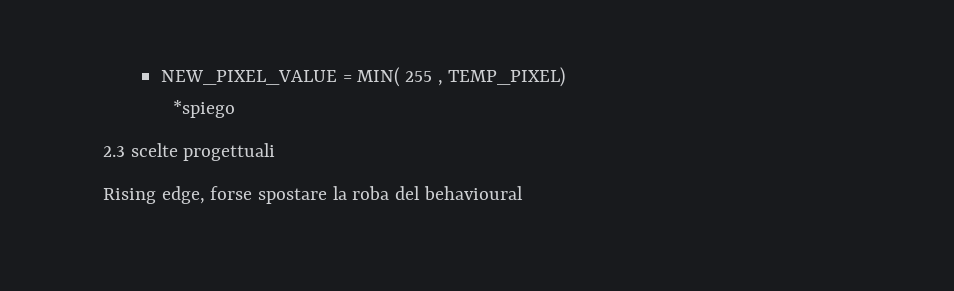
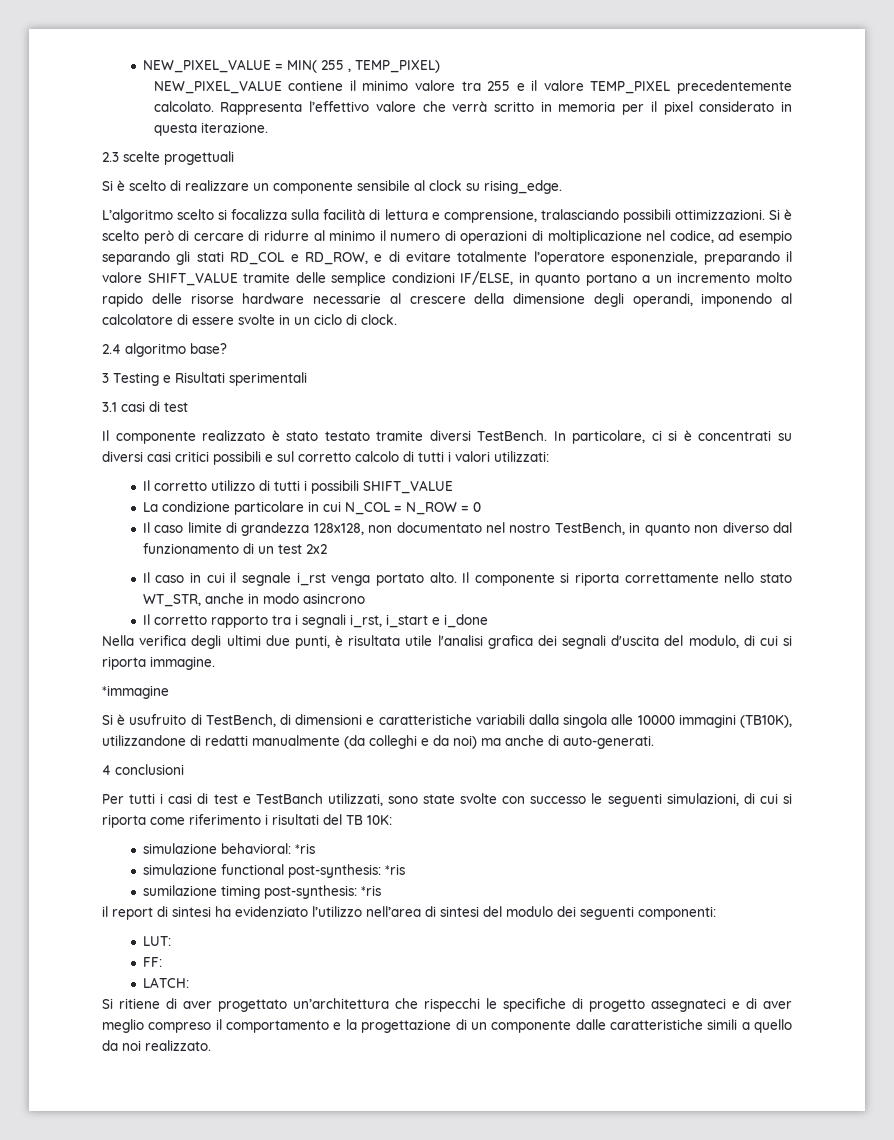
[172,100,235,118] [103,143,276,161] [103,186,523,204] *spiego // 2.3 scelte progettuali // Rising edge, forse spostare la roba del behavioural -> [153,80,793,94] [153,101,792,115] [153,122,268,136] [102,151,234,165] [102,180,562,194] [102,209,792,223] [102,230,792,244] [102,251,792,265] [102,271,793,286] [102,293,792,307] [102,314,397,325] [102,343,227,357] [102,372,307,386] [102,401,188,412] [102,430,792,444] [102,451,549,465] [142,480,453,494] [142,501,481,515] [142,522,792,536] [142,543,327,554] [142,572,793,586] [142,593,365,607] [142,614,488,628] [102,635,792,649] [102,656,215,670] [102,685,169,699] [102,714,792,728] [102,735,654,749] [102,764,184,775] [102,793,792,807] [102,814,392,828] [142,843,315,854] [142,864,405,878] [142,885,381,899] [102,906,716,920] [142,936,171,946] [142,957,162,967] [142,977,189,988] [102,998,792,1012] [102,1019,792,1033] [102,1040,211,1051] NEW_PIXEL_VALUE contiene il minimo valore tra 255 e il valore TEMP_PIXEL precedentemente calcolato. Rappresenta l’effettivo valore che verrà scritto in memoria per il pixel considerato in questa iterazione. // 2.3 scelte progettuali // Si è scelto di realizzare un componente sensibile al clock su rising_edge. // L’algoritmo scelto si focalizza sulla facilità di lettura e comprensione, tralasciando possibili ottimizzazioni. Si è scelto però di cercare di ridurre al minimo il numero di operazioni di moltiplicazione nel codice, ad esempio separando gli stati RD_COL e RD_ROW, e di evitare totalmente l’operatore esponenziale, preparando il valore SHIFT_VALUE tramite delle semplice condizioni IF/ELSE, in quanto portano a un incremento molto rapido delle risorse hardware necessarie al crescere della dimensione degli operandi, imponendo al calcolatore di essere svolte in un ciclo di clock. // 2.4 algoritmo base? // 3 Testing e Risultati sperimentali // 3.1 casi di test // Il componente realizzato è stato testato tramite diversi TestBench. In particolare, ci si è concentrati su diversi casi critici possibili e sul corretto calcolo di tutti i valori utilizzati: // Il corretto utilizzo di tutti i possibili SHIFT_VALUE // La condizione particolare in cui N_COL = N_ROW = 0 // Il caso limite di grandezza 128x128, non documentato nel nostro TestBench, in quanto non diverso dal funzionamento di un test 2x2 // Il caso in cui il segnale i_rst venga portato alto. Il componente si riporta correttamente nello stato WT_STR, anche in modo asincrono // Il corretto rapporto tra i segnali i_rst, i_start e i_done // Nella verifica degli ultimi due punti, è risultata utile l'analisi grafica dei segnali d'uscita del modulo, di cui si riporta immagine. // *immagine // Si è usufruito di TestBench, di dimensioni e caratteristiche variabili dalla singola alle 10000 immagini (TB10K), utilizzandone di redatti manualmente (da colleghi e da noi) ma anche di auto-generati. // 4 conclusioni // Per tutti i casi di test e TestBanch utilizzati, sono state svolte con successo le seguenti simulazioni, di cui si riporta come riferimento i risultati del TB 10K: // simulazione behavioral: *ris // simulazione functional post-synthesis: *ris // sumilazione timing post-synthesis: *ris // il report di sintesi ha evidenziato l’utilizzo nell’area di sintesi del modulo dei seguenti componenti: // LUT: // FF: // LATCH: // Si ritiene di aver progettato un’architettura che rispecchi le specifiche di progetto assegnateci e di aver meglio compreso il comportamento e la progettazione di un componente dalle caratteristiche simili a quello da noi realizzato.

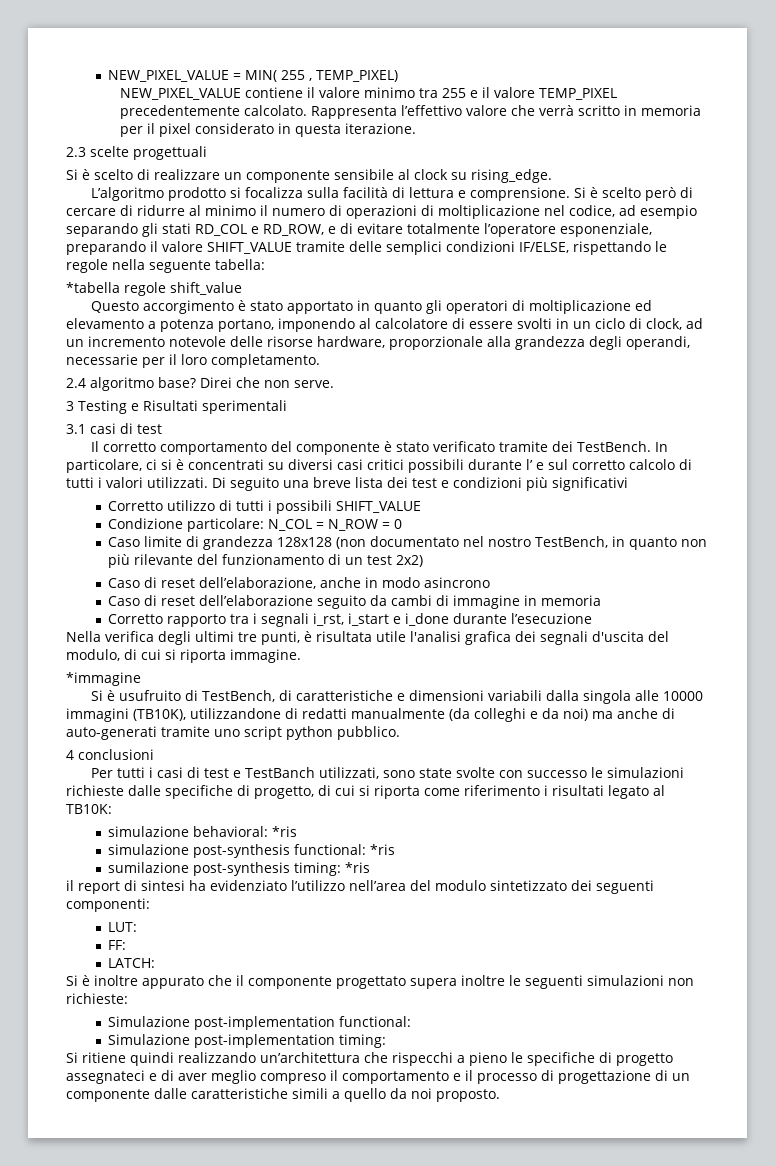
[362,80,455,91] minimo valore -> [318,87,415,98] valore minimo
[177,209,215,220] scelto -> [167,187,226,201] prodotto
[443,209,765,223] comprensione, tralasciando possibili ottimizzazioni. -> [469,187,570,201] comprensione.
[331,272,387,286] semplice -> [386,241,442,255] semplici
[518,272,793,286] [102,293,693,307] in quanto portano a un incremento molto rapido delle risorse hardware necessarie al crescere della dimensione degli operandi, -> [573,241,667,255] [66,259,265,273] [66,282,242,296] [90,300,652,314] [66,318,274,332] rispettando le regole nella seguente tabella: // *tabella regole shift_value // Questo accorgimento è stato apportato in quanto gli operatori di moltiplicazione ed elevamento a potenza portano,
[238,314,275,325] svolte -> [517,318,552,329] svolti
[361,314,397,325] clock. -> [646,318,703,330] [66,336,690,350] [66,354,320,368] clock, ad un incremento notevole delle risorse hardware, proporzionale alla grandezza degli operandi, necessarie per il loro completamento.
(227, 348) none -> [200,377,334,388] Direi che non serve.
[115,430,471,444] componente realizzato è stato testato tramite diversi -> [102,441,573,455] corretto comportamento del componente è stato verificato tramite dei
(261, 458) none -> [468,459,533,470] durante l’
[494,451,549,462] [142,480,207,491] utilizzati: // Il corretto -> [147,477,628,491] [107,501,163,511] utilizzati. Di seguito una breve lista dei test e condizioni più significativi // Corretto
[142,501,341,515] La condizione particolare in cui -> [107,518,264,532] Condizione particolare:
[142,522,184,533] Il caso -> [107,537,140,547] Caso
[313,523,393,535] 128x128, non -> [276,537,366,549] 128x128 (non
[722,522,792,533] diverso dal -> [107,554,218,568] più rilevante del
[305,544,327,554] [142,572,793,586] [142,593,365,607] [142,614,207,625] 2x2 // Il caso in cui il segnale i_rst venga portato alto. Il componente si riporta correttamente nello stato WT_STR, anche in modo asincrono // Il corretto -> [395,555,423,567] [107,577,490,589] [107,595,601,609] [107,614,163,624] 2x2) // Caso di reset dell’elaborazione, anche in modo asincrono // Caso di reset dell’elaborazione seguito da cambi di immagine in memoria // Corretto
(488, 621) none -> [452,613,592,624] durante l’esecuzione
[265,635,290,646] due -> [238,632,257,642] tre
[295,714,472,725] dimensioni e caratteristiche -> [295,690,484,701] caratteristiche e dimensioni
[563,735,654,749] auto-generati. -> [66,726,400,740] auto-generati tramite uno script python pubblico.
[607,793,739,807] seguenti simulazioni, -> [606,767,684,778] [66,785,314,799] simulazioni richieste dalle specifiche di progetto,
[323,814,392,825] del TB 10K: -> [608,785,665,799] [66,804,112,814] legato al TB10K:
[220,864,381,878] functional post-synthesis: -> [192,844,366,858] post-synthesis functional:
[220,885,357,899] timing post-synthesis: -> [192,862,341,876] post-synthesis timing:
[425,906,479,917] di sintesi -> (406, 885) none
(553, 911) none -> [490,880,567,891] sintetizzato
(189, 982) none -> [66,975,694,989] [66,993,128,1004] [107,1016,411,1030] [107,1034,386,1048] // Si è inoltre appurato che il componente progettato supera inoltre le seguenti simulazioni non richieste: // Simulazione post-implementation functional: // Simulazione post-implementation timing:
[166,998,287,1012] di aver progettato -> [130,1052,256,1066] quindi realizzando
(480, 1005) none -> [457,1052,507,1066] a pieno
[345,1019,357,1030] la -> [465,1070,554,1084] il processo di
[145,1040,211,1051] realizzato. -> [436,1089,500,1102] proposto.

